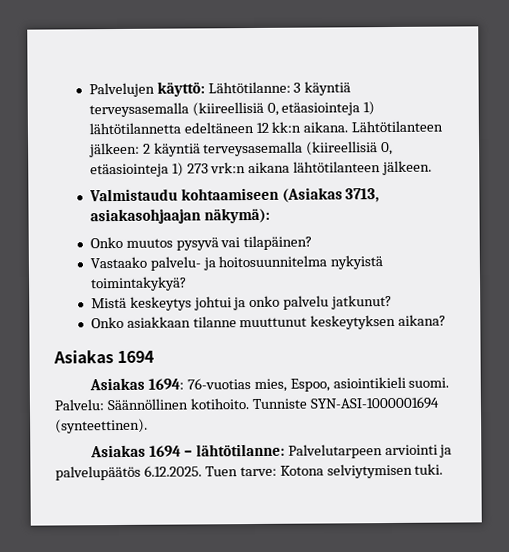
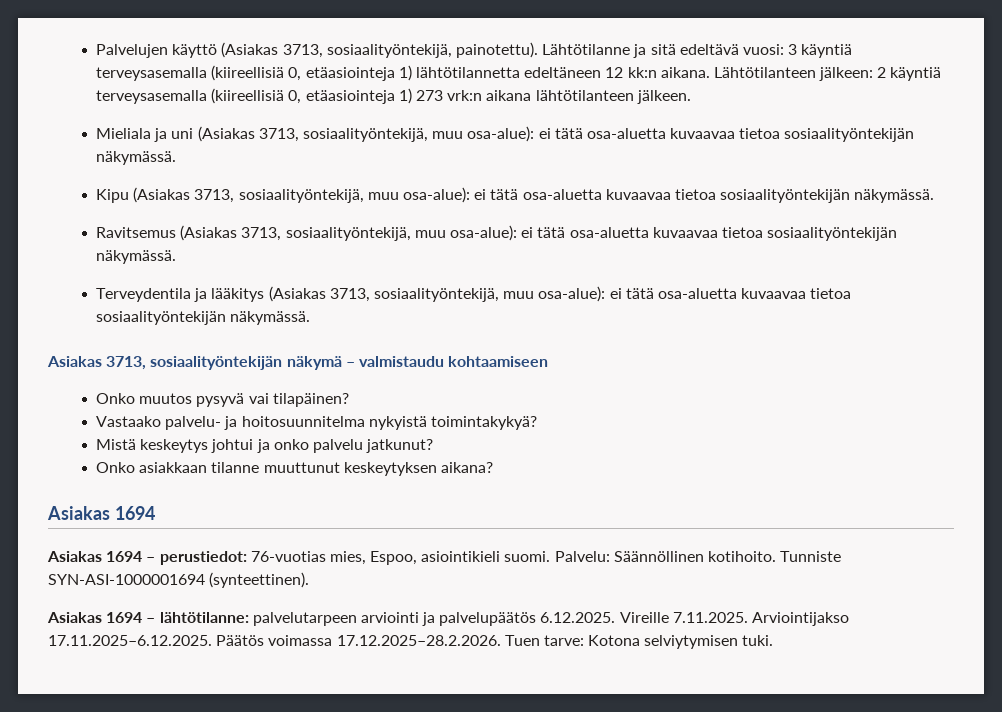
[156,81,291,97] käyttö: Lähtötilanne: -> [172,42,784,58] käyttö (Asiakas 3713, sosiaalityöntekijä, painotettu). Lähtötilanne ja sitä edeltävä vuosi:
[88,187,380,203] [89,207,270,225] Valmistaudu kohtaamiseen (Asiakas 3713, asiakasohjaajan näkymä): -> [96,126,915,142] [96,151,177,165] [96,187,935,203] [96,225,898,241] [96,250,177,264] [96,286,852,302] [96,311,311,325] [47,356,549,370] Mieliala ja uni (Asiakas 3713, sosiaalityöntekijä, muu osa-alue): ei tätä osa-aluetta kuvaavaa tietoa sosiaalityöntekijän näkymässä. // Kipu (Asiakas 3713, sosiaalityöntekijä, muu osa-alue): ei tätä osa-aluetta kuvaavaa tietoa sosiaalityöntekijän näkymässä. // Ravitsemus (Asiakas 3713, sosiaalityöntekijä, muu osa-alue): ei tätä osa-aluetta kuvaavaa tietoa sosiaalityöntekijän näkymässä. // Terveydentila ja lääkitys (Asiakas 3713, sosiaalityöntekijä, muu osa-alue): ei tätä osa-aluetta kuvaavaa tietoa sosiaalityöntekijän näkymässä. // Asiakas 3713, sosiaalityöntekijän näkymä – valmistaudu kohtaamiseen
[147,378,184,390] 1694: -> [106,551,247,565] 1694 – perustiedot:
[287,444,383,459] Palvelutarpeen -> [252,612,357,626] palvelutarpeen
(202, 471) none -> [619,612,850,626] [48,635,501,646] Vireille 7.11.2025. Arviointijakso 17.11.2025–6.12.2025. Päätös voimassa 17.12.2025–28.2.2026.

